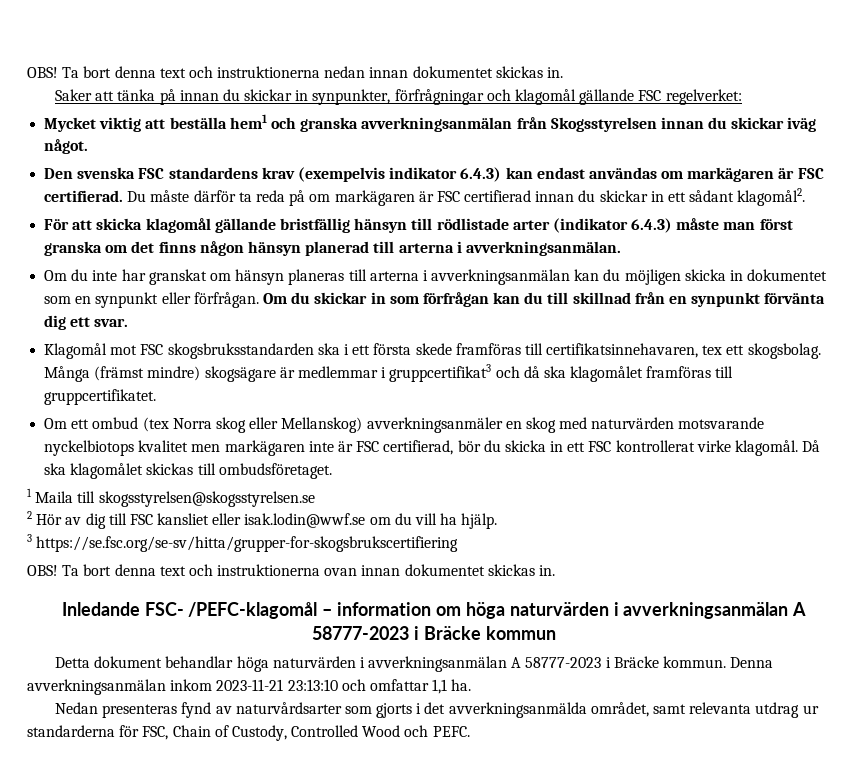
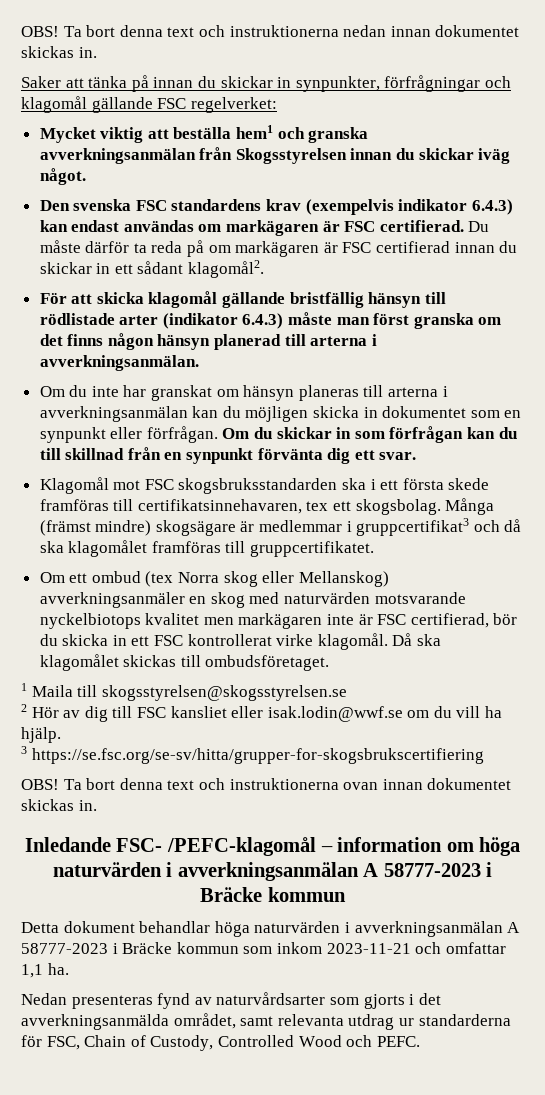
[663,656,774,668] [27,679,166,695] kommun. Denna avverkningsanmälan -> [176,942,273,954] kommun som
[287,679,338,691] 23:13:10 -> (411, 948) none

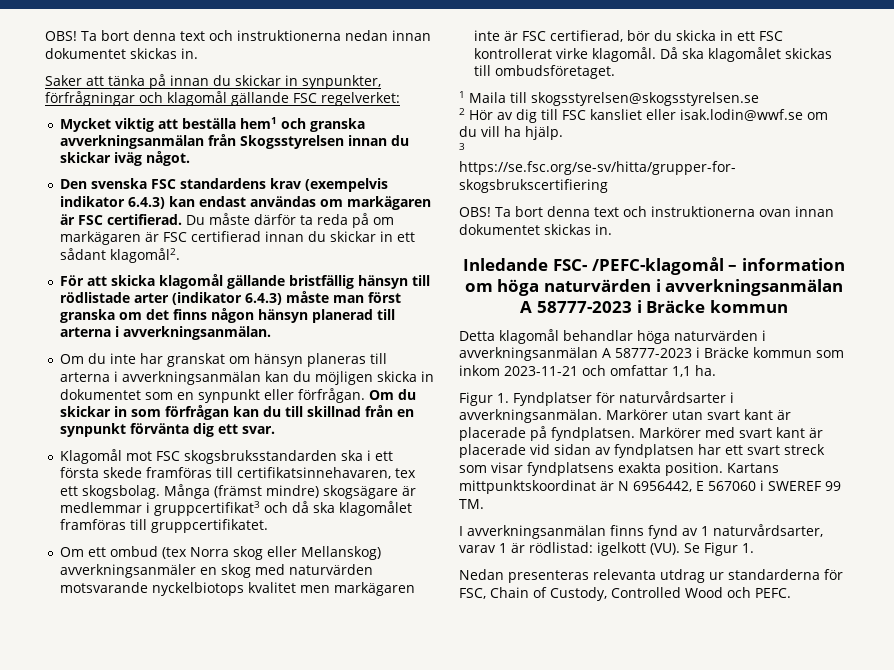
[63,921,135,933] dokument -> [499,329,559,344] klagomål
[21,992,441,1009] [21,1013,274,1030] Nedan presenteras fynd av naturvårdsarter som gjorts i det avverkningsanmälda området, samt -> [459,391,734,406] [459,409,791,423] [459,426,823,441] [459,444,825,458] [459,462,779,476] [459,480,841,494] [459,499,484,509] [459,524,823,539] [459,542,754,556] [459,569,589,583] Figur 1. Fyndplatser för naturvårdsarter i avverkningsanmälan. Markörer utan svart kant är placerade på fyndplatsen. Markörer med svart kant är placerade vid sidan av fyndplatsen har ett svart streck som visar fyndplatsens exakta position. Kartans mittpunktskoordinat är N 6956442, E 567060 i SWEREF 99 TM. // I avverkningsanmälan finns fynd av 1 naturvårdsarter, varav 1 är rödlistad: igelkott (VU). Se Figur 1. // Nedan presenteras

